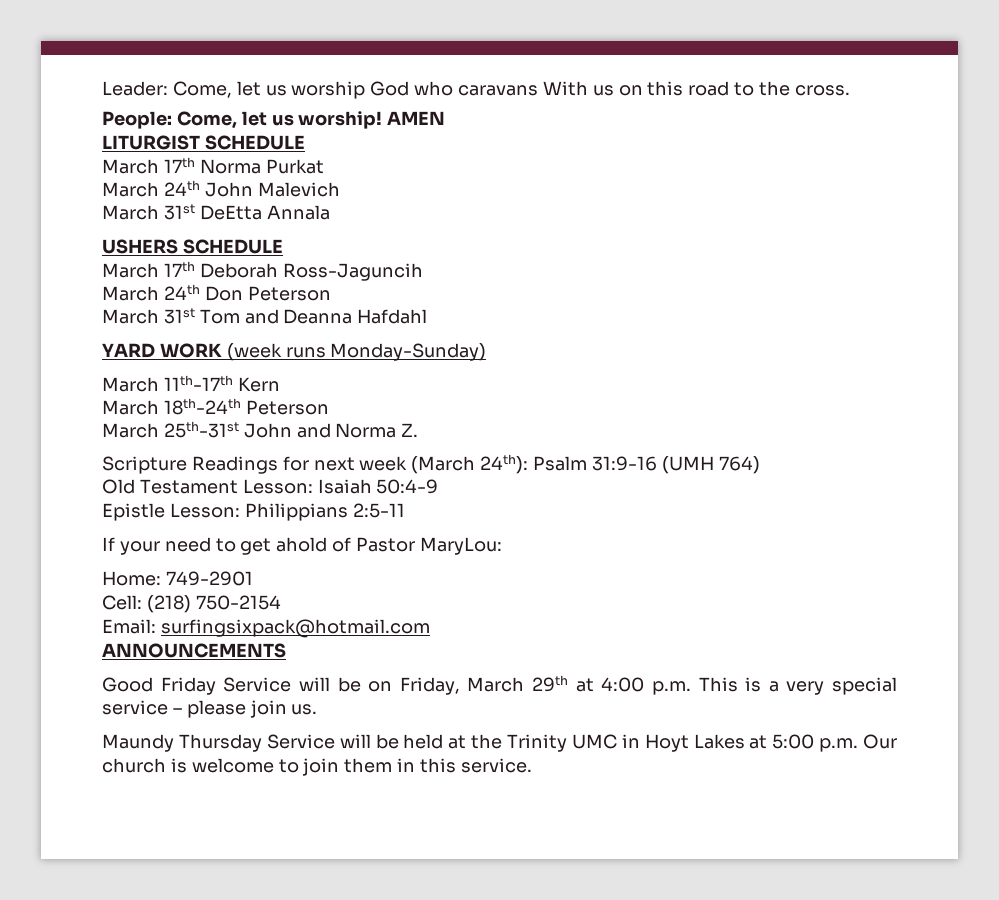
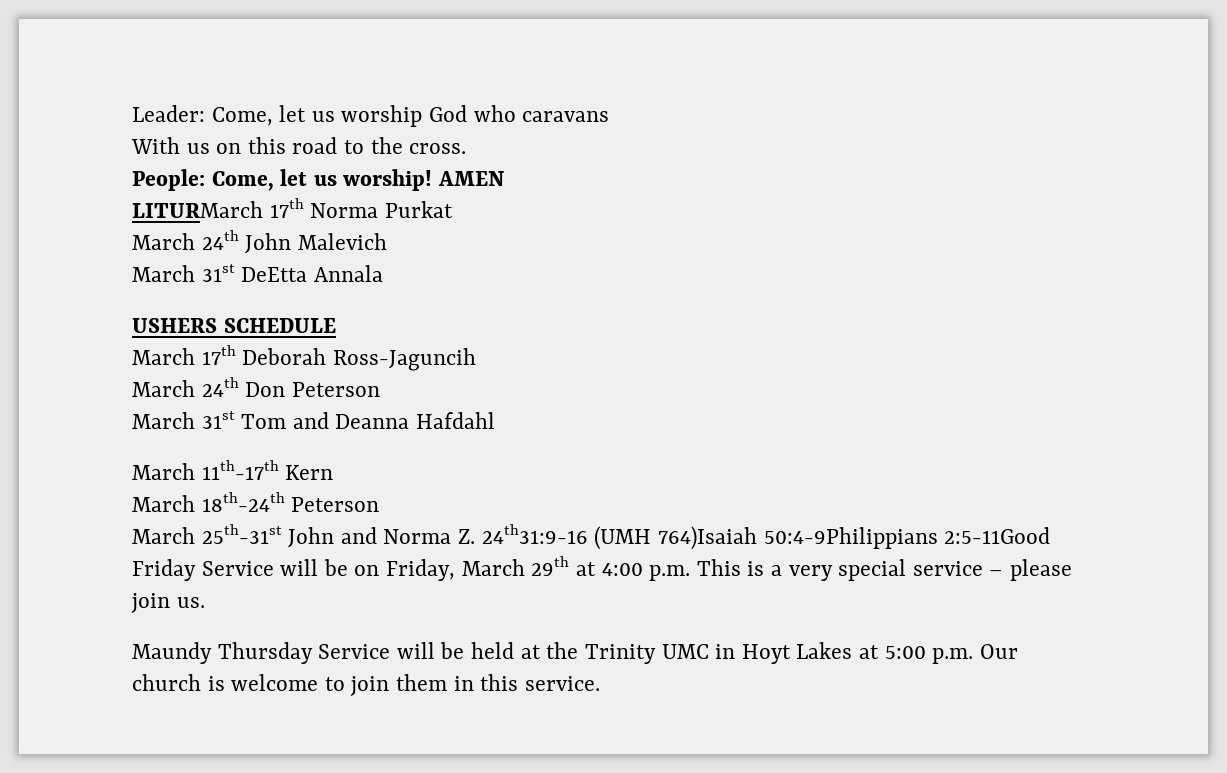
(539, 90) none -> (610, 116) //
[102,135,305,150] [102,159,159,174] LITURGIST SCHEDULE // March -> [132,201,263,218] LITURMarch
[102,343,487,361] // YARD WORK (week runs Monday-Sunday) -> (496, 420) none
[102,454,760,474] [102,479,439,494] [102,503,405,521] [102,537,502,555] [102,571,253,586] [102,595,281,613] [102,619,430,638] [102,643,286,658] [102,677,153,692] // Scripture Readings for next week (March 24th): Psalm 31:9-16 (UMH 764) // Old Testament Lesson: Isaiah 50:4-9 // Epistle Lesson: Philippians 2:5-11 // If your need to get ahold of Pastor MaryLou: // Home: 749-2901 // Cell: (218) 750-2154 // Email: surfingsixpack@hotmail.com // ANNOUNCEMENTS // Good -> [481,524,1051,550] 24th31:9-16 (UMH 764)Isaiah 50:4-9Philippians 2:5-11Good

